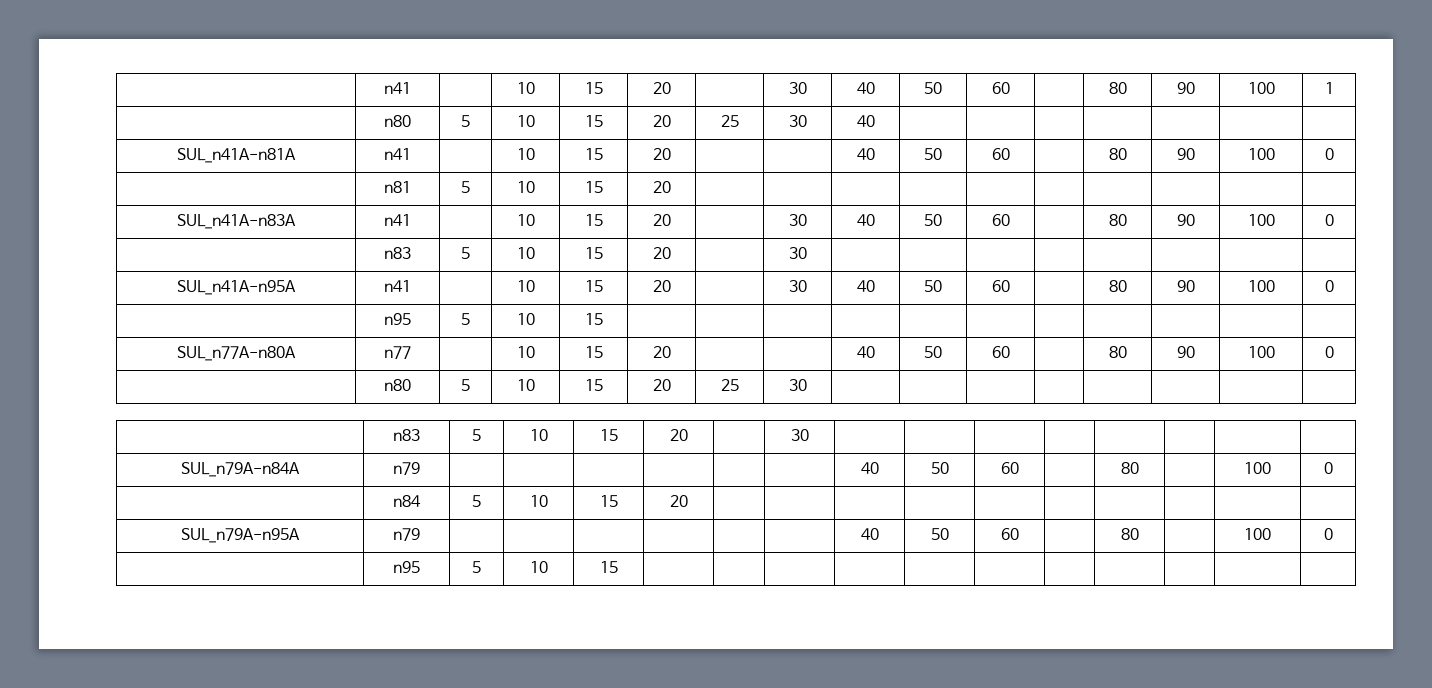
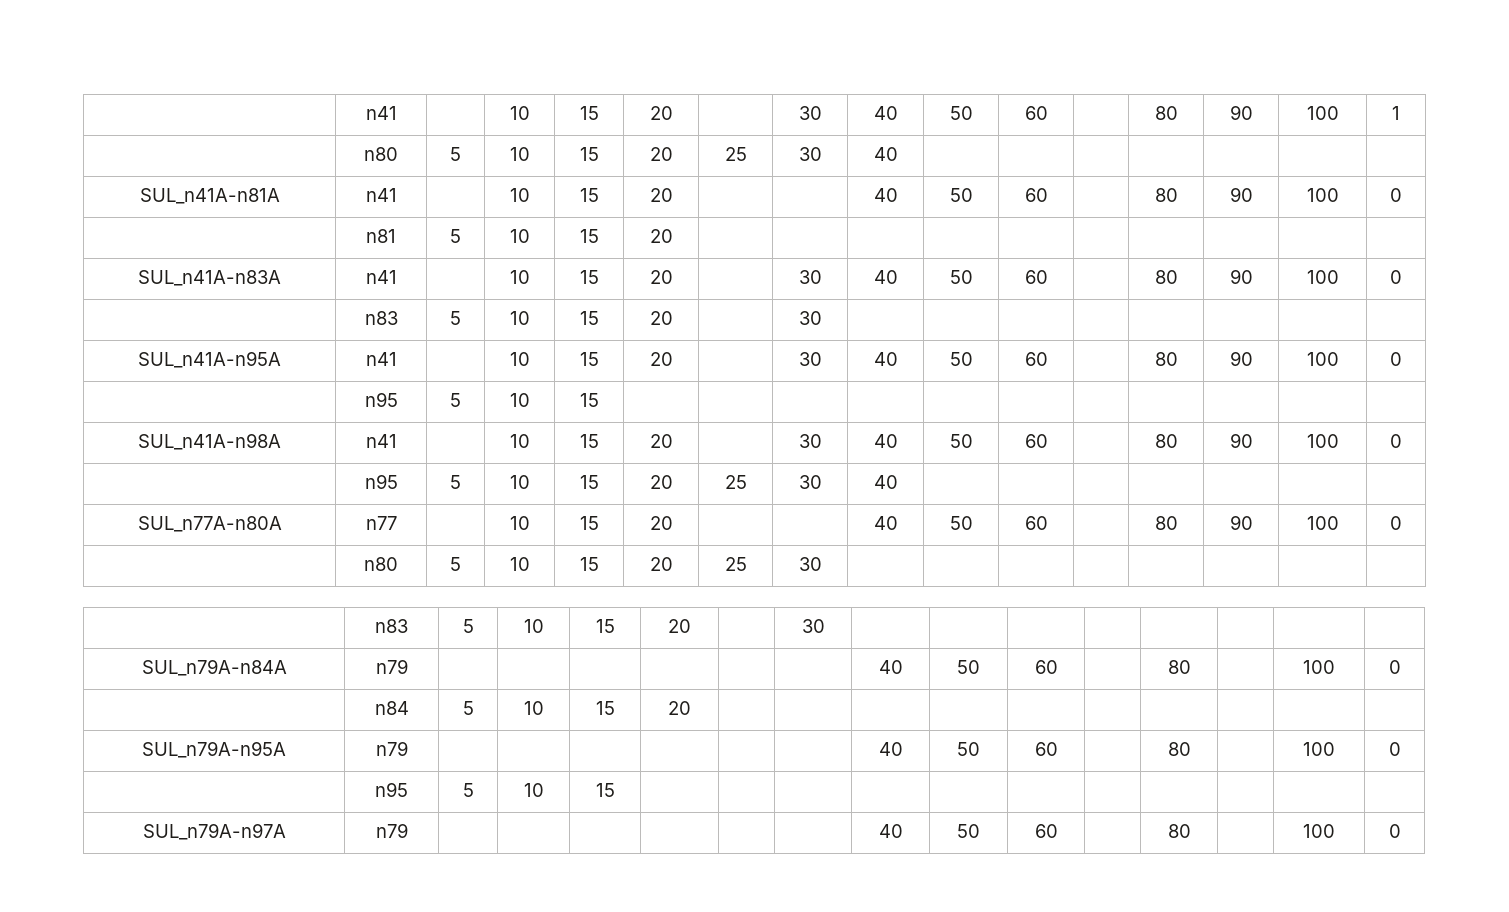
(603, 319) none -> [138,433,281,450] [365,434,397,448] [509,434,530,448] [579,434,599,448] [649,434,673,448] [798,434,822,448] [873,434,898,448] [949,434,973,448] [1024,434,1048,448] [1154,434,1178,448] [1229,433,1253,448] [1306,434,1339,448] [1390,434,1402,448] [364,474,398,489] [450,475,461,489] [509,475,530,489] [579,475,599,489] [649,475,673,489] [724,475,747,489] [798,475,822,489] [873,475,898,489] // SUL_n41A-n98A | n41 | | 10 | 15 | 20 | | 30 | 40 | 50 | 60 | | 80 | 90 | 100 | 0 // | n95 | 5 | 10 | 15 | 20 | 25 | 30 | 40 | | | | | | |
(618, 567) none -> [142,823,286,840] [375,823,408,838] [878,824,903,838] [957,824,980,838] [1034,824,1058,838] [1167,824,1191,838] [1303,824,1335,838] [1388,824,1401,838] // SUL_n79A-n97A | n79 | | | | | | | 40 | 50 | 60 | | 80 | | 100 | 0

